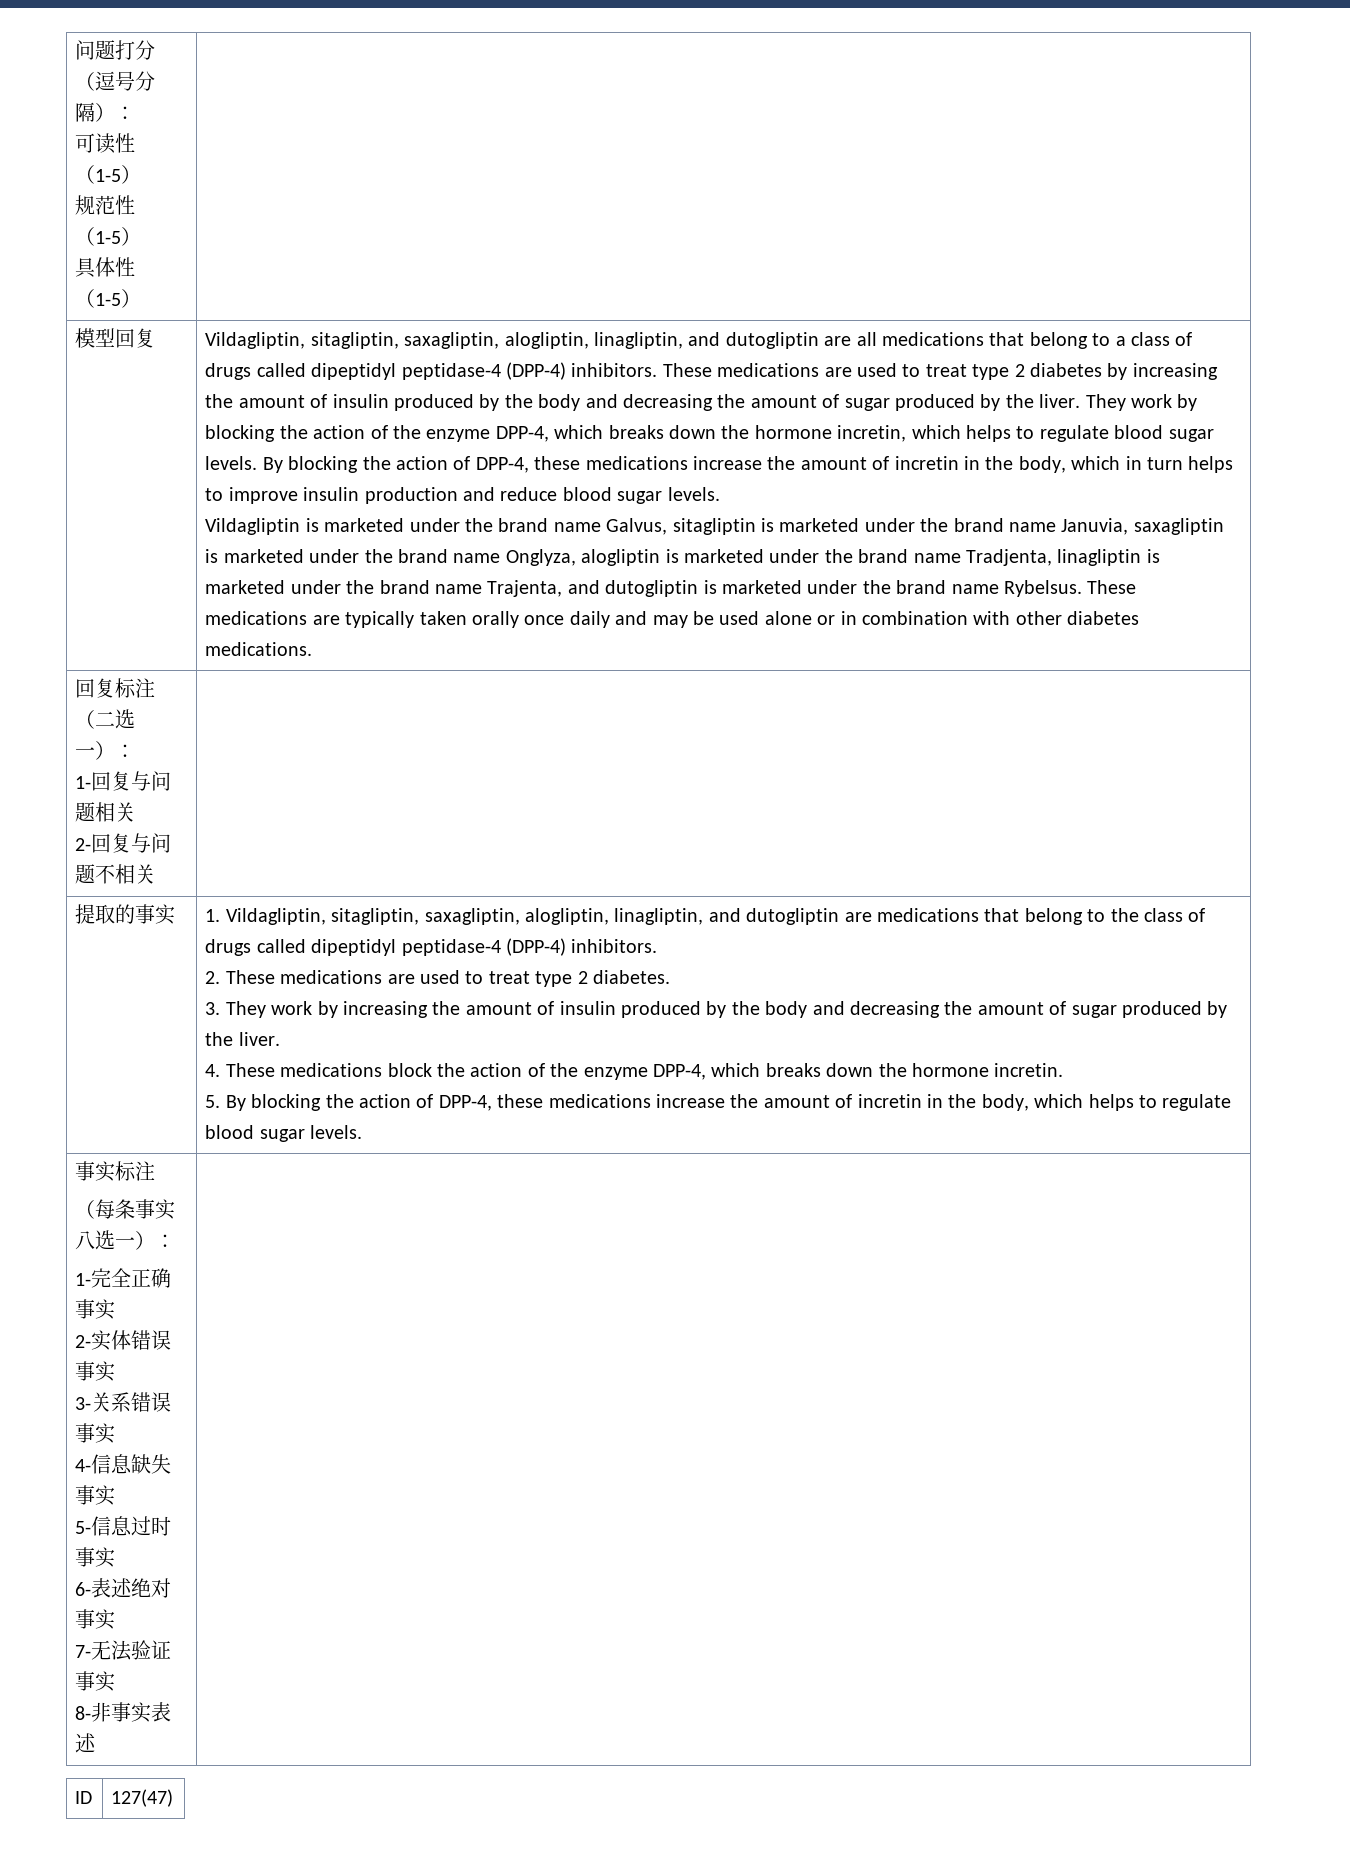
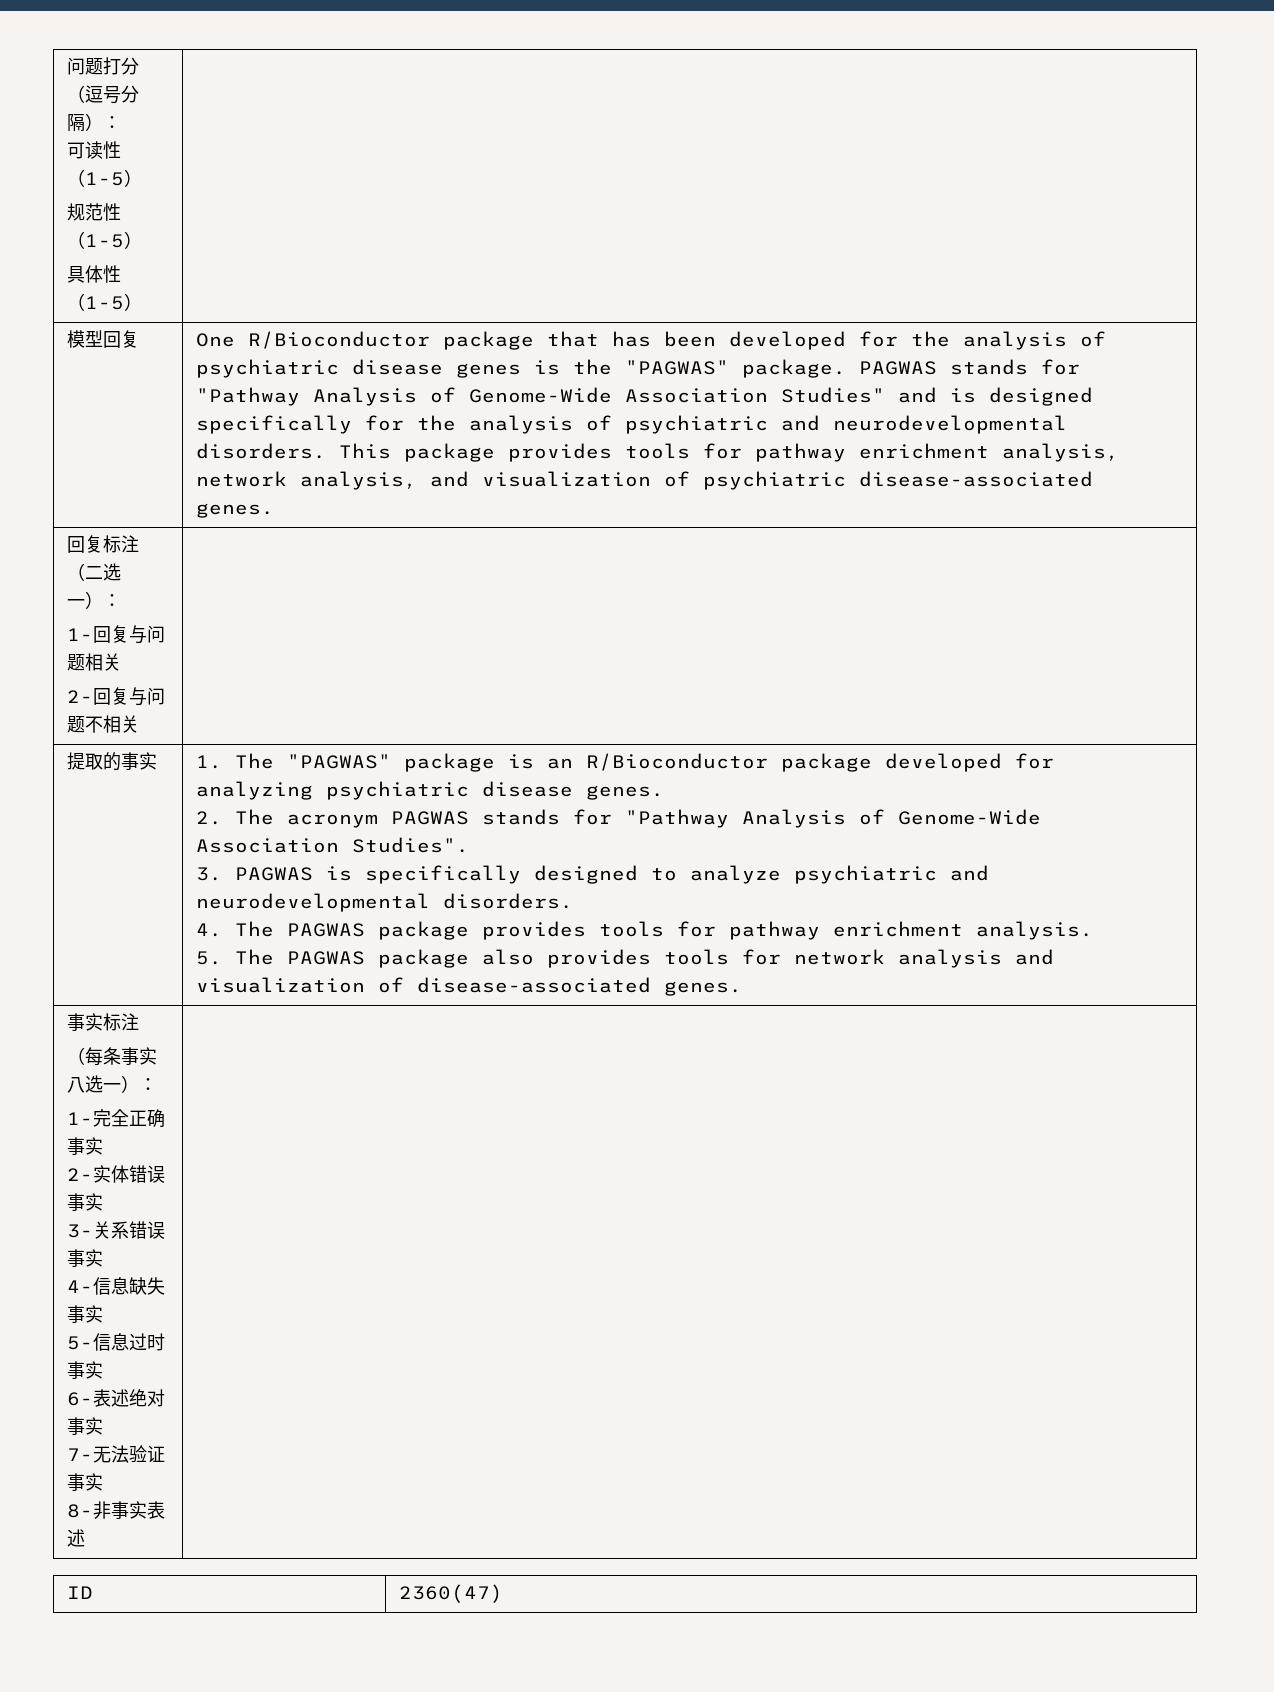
[205,332,1193,349] [205,362,1218,380] [205,394,1198,411] [205,425,1214,442] [205,456,1234,473] [205,487,720,504] [205,518,1224,535] [205,549,1160,566] [205,580,1137,597] [205,611,1140,628] [205,642,313,656] Vildagliptin, sitagliptin, saxagliptin, alogliptin, linagliptin, and dutogliptin are all medications that belong to a class of drugs called dipeptidyl peptidase-4 (DPP-4) inhibitors. These medications are used to treat type 2 diabetes by increasing the amount of insulin produced by the body and decreasing the amount of sugar produced by the liver. They work by blocking the action of the enzyme DPP-4, which breaks down the hormone incretin, which helps to regulate blood sugar levels. By blocking the action of DPP-4, these medications increase the amount of incretin in the body, which in turn helps to improve insulin production and reduce blood sugar levels. // Vildagliptin is marketed under the brand name Galvus, sitagliptin is marketed under the brand name Januvia, saxagliptin is marketed under the brand name Onglyza, alogliptin is marketed under the brand name Tradjenta, linagliptin is marketed under the brand name Trajenta, and dutogliptin is marketed under the brand name Rybelsus. These medications are typically taken orally once daily and may be used alone or in combination with other diabetes medications. -> [195,331,1106,350] [195,359,1080,378] [195,387,1093,406] [195,415,1067,434] [195,443,1119,462] [195,471,1093,490] [195,503,274,518] One R/Bioconductor package that has been developed for the analysis of psychiatric disease genes is the "PAGWAS" package. PAGWAS stands for "Pathway Analysis of Genome-Wide Association Studies" and is designed specifically for the analysis of psychiatric and neurodevelopmental disorders. This package provides tools for pathway enrichment analysis, network analysis, and visualization of psychiatric disease-associated genes.
[225,908,1206,925] [205,938,658,956] [205,970,670,987] [205,1001,1228,1018] [205,1032,280,1046] [205,1063,1064,1080] [205,1094,1232,1111] [205,1125,363,1142] Vildagliptin, sitagliptin, saxagliptin, alogliptin, linagliptin, and dutogliptin are medications that belong to the class of drugs called dipeptidyl peptidase-4 (DPP-4) inhibitors. // 2. These medications are used to treat type 2 diabetes. // 3. They work by increasing the amount of insulin produced by the body and decreasing the amount of sugar produced by the liver. // 4. These medications block the action of the enzyme DPP-4, which breaks down the hormone incretin. // 5. By blocking the action of DPP-4, these medications increase the amount of incretin in the body, which helps to regulate blood sugar levels. -> [234,753,1054,772] [195,781,664,800] [195,809,1041,828] [195,837,469,853] [195,865,989,884] [195,893,573,912] [195,921,1093,940] [195,949,1054,968] [195,977,742,996] The "PAGWAS" package is an R/Bioconductor package developed for analyzing psychiatric disease genes. // 2. The acronym PAGWAS stands for "Pathway Analysis of Genome-Wide Association Studies". // 3. PAGWAS is specifically designed to analyze psychiatric and neurodevelopmental disorders. // 4. The PAGWAS package provides tools for pathway enrichment analysis. // 5. The PAGWAS package also provides tools for network analysis and visualization of disease-associated genes.
[111,1789,174,1807] 127(47) -> [398,1584,503,1603] 2360(47)

